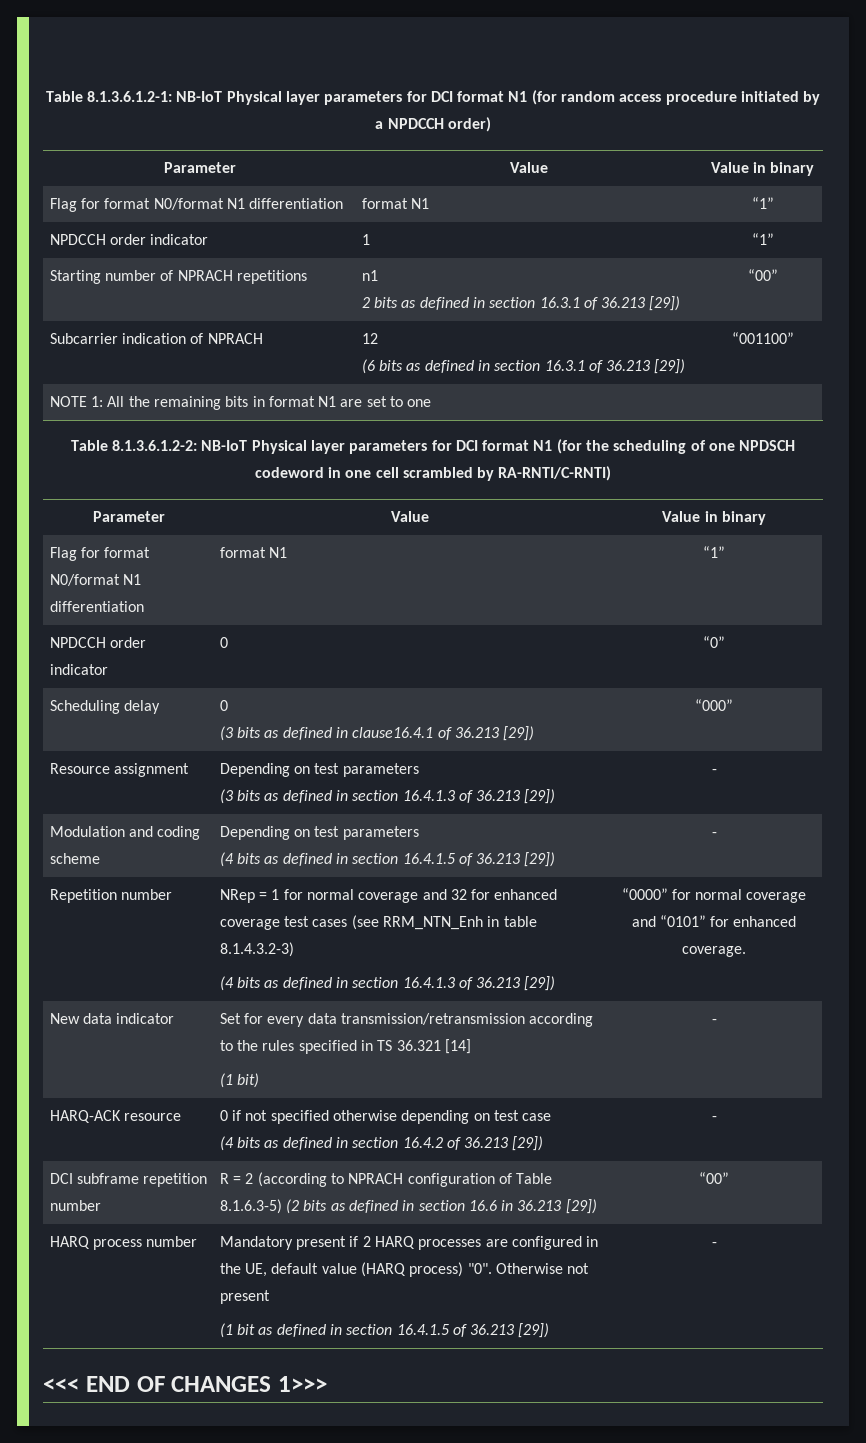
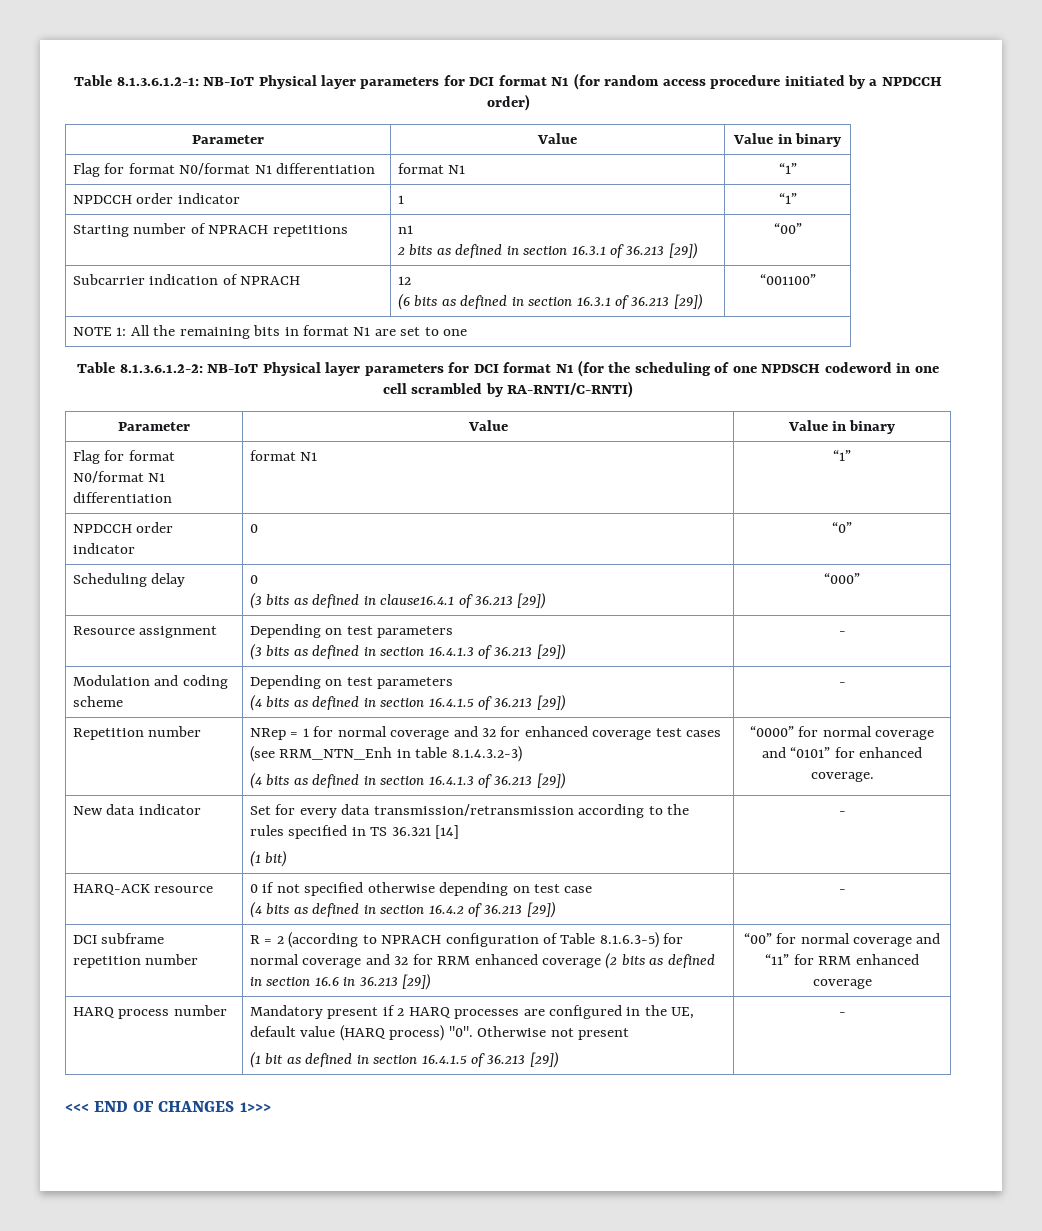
(282, 1206) none -> [663,933,684,944] [249,954,601,968] for normal coverage and 32 for RRM enhanced coverage
(729, 1178) none -> [776,933,941,947] [765,954,919,965] [812,979,872,989] for normal coverage and “11” for RRM enhanced coverage

